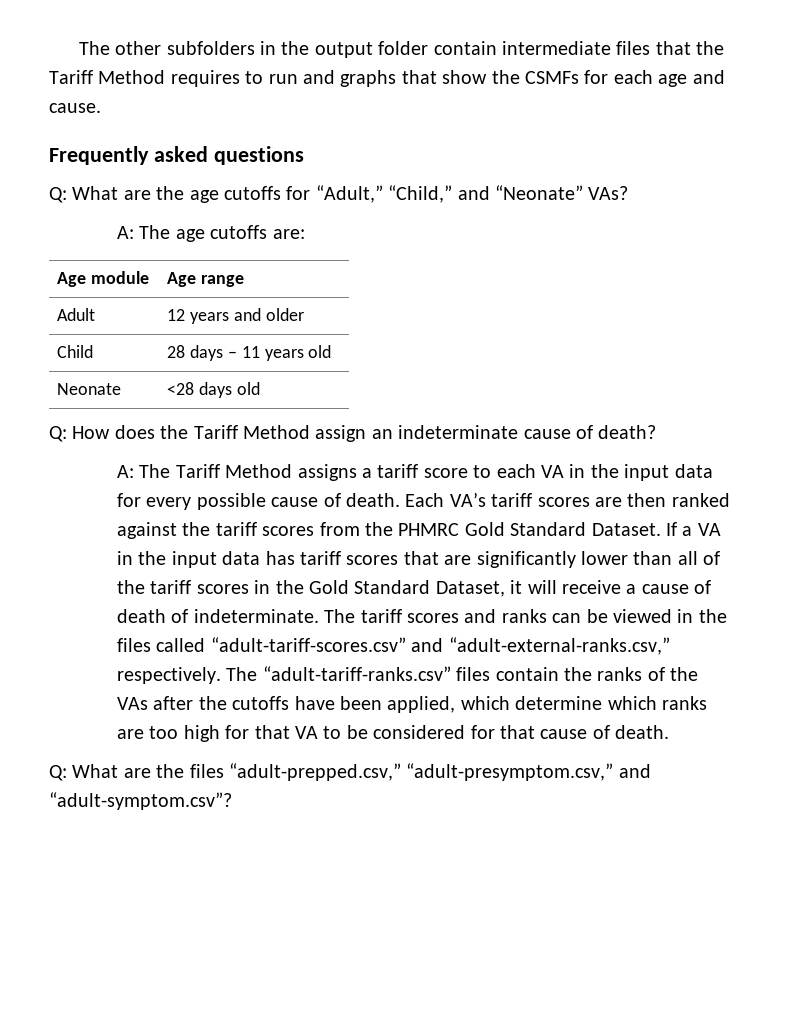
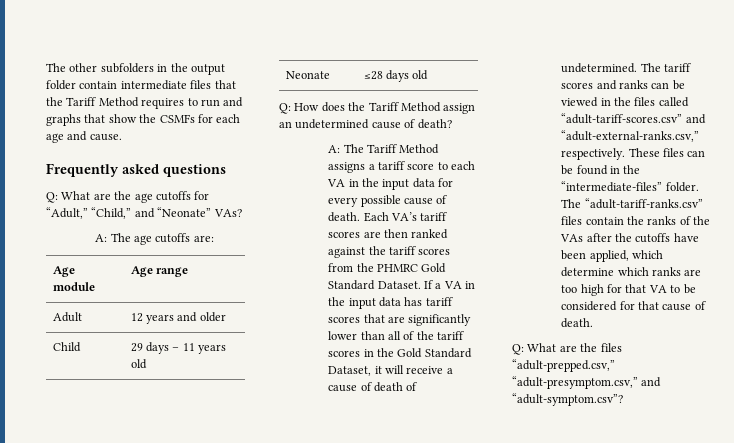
[167,345,186,358] 28 -> [130,343,143,352] 29
[167,382,195,395] <28 -> [363,71,383,80] ≤28
[398,425,519,439] indeterminate -> [295,119,370,129] undetermined
[193,609,319,623] indeterminate. -> [561,63,638,73] undetermined.
(221, 675) none -> [628,148,706,157] [561,165,641,175] [561,181,699,192] These files can be found in the “intermediate-files” folder.

